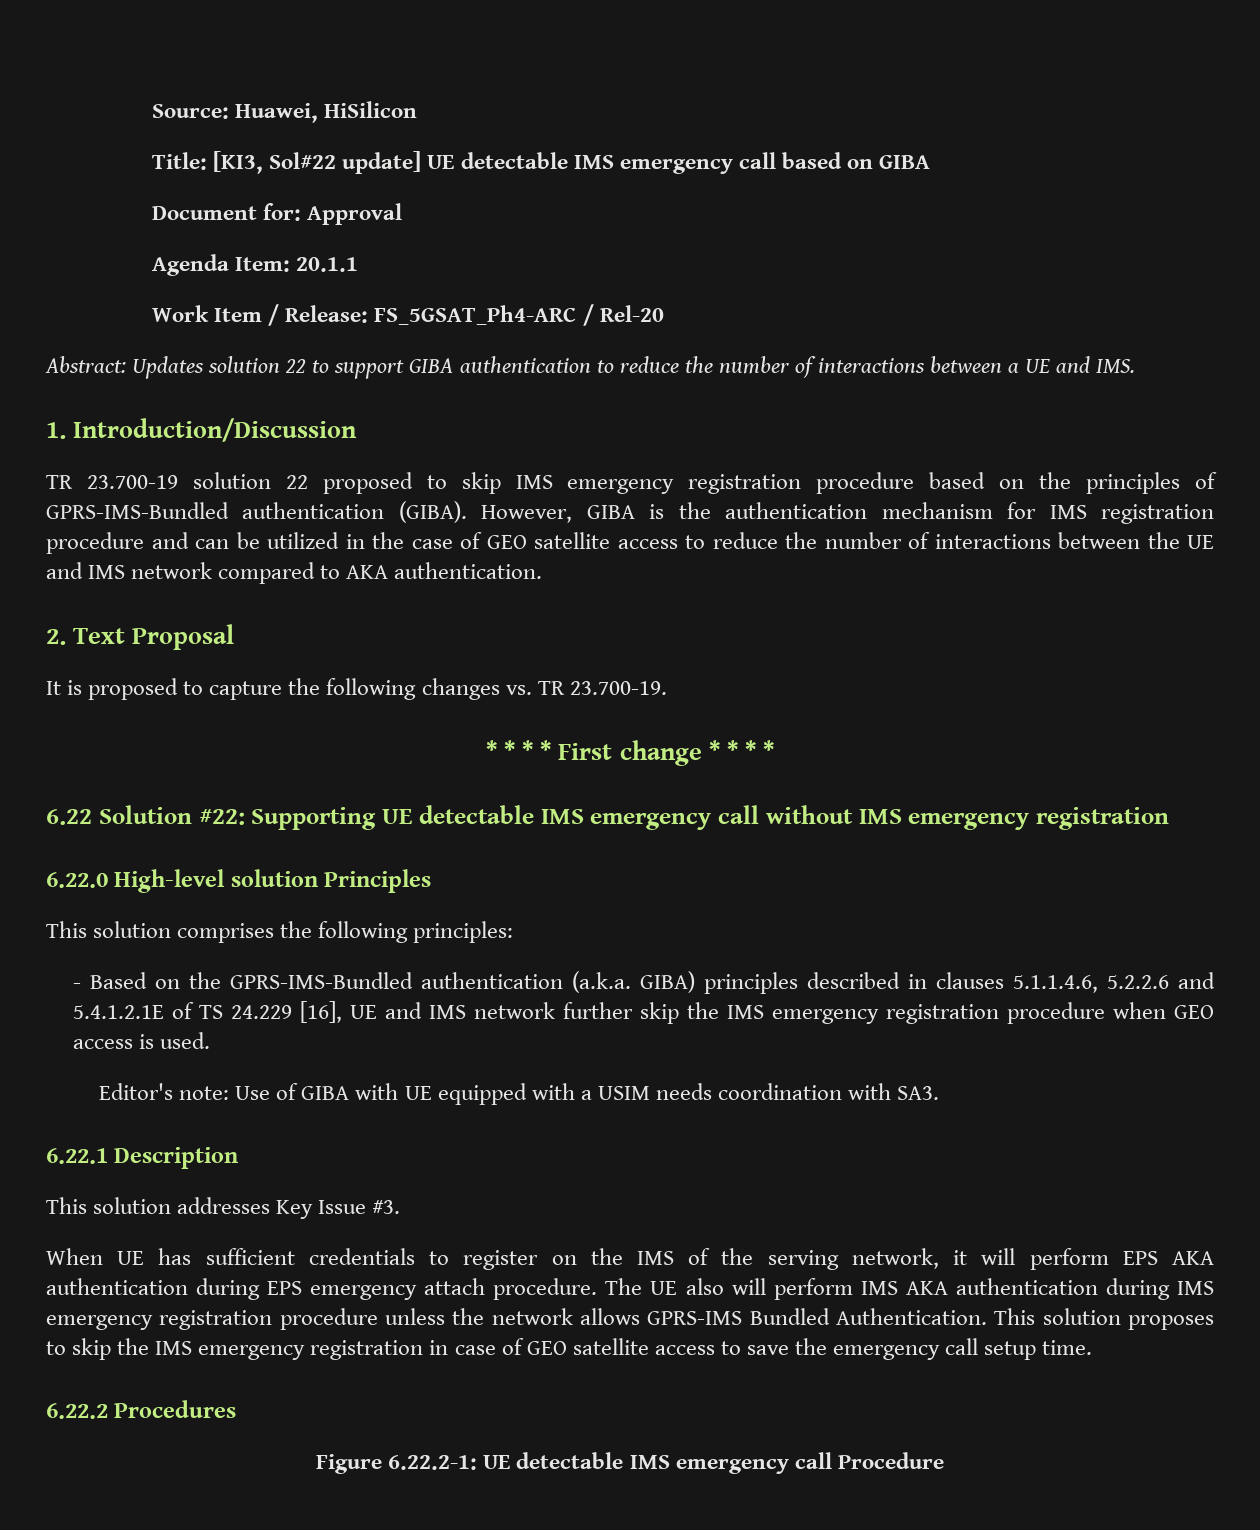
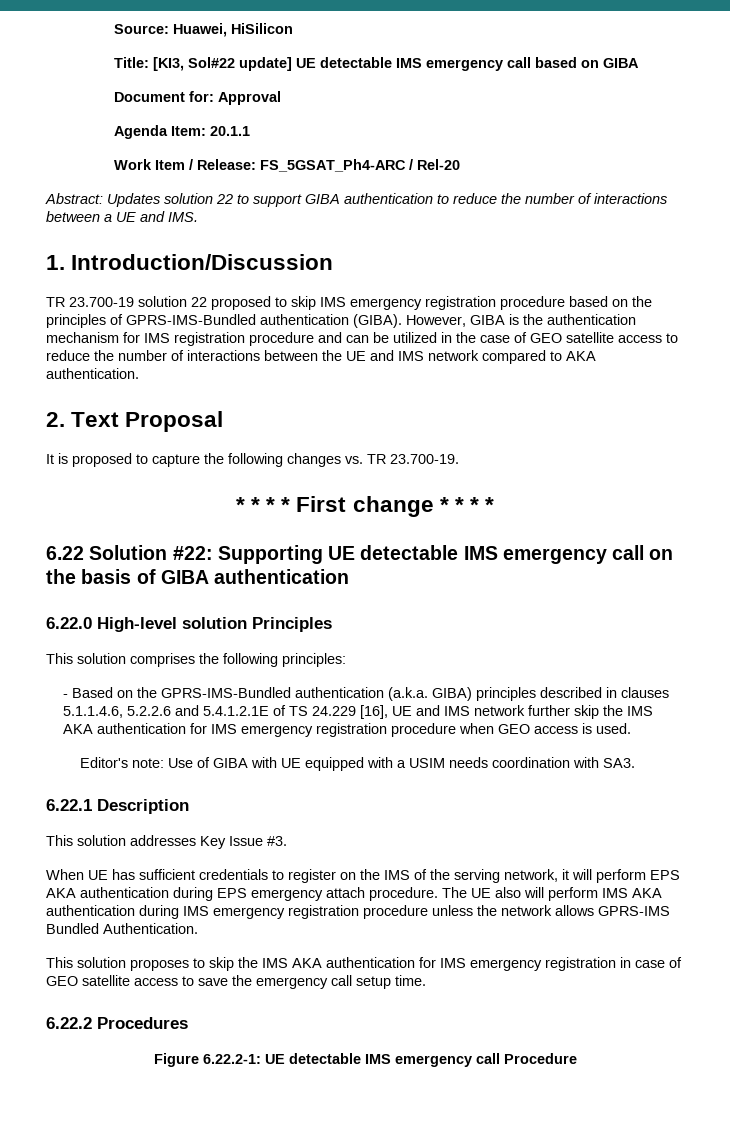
[765,805,1169,830] without IMS emergency registration -> [649,549,674,560] [46,569,350,584] on the basis of GIBA authentication
(764, 1012) none -> [62,723,237,734] AKA authentication for IMS
(987, 1316) none -> (198, 928) //
(193, 1348) none -> [292,957,466,968] AKA authentication for IMS

